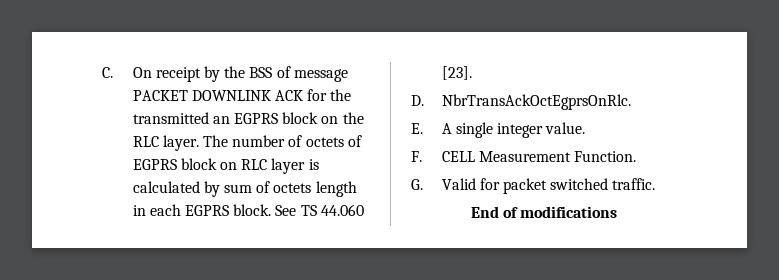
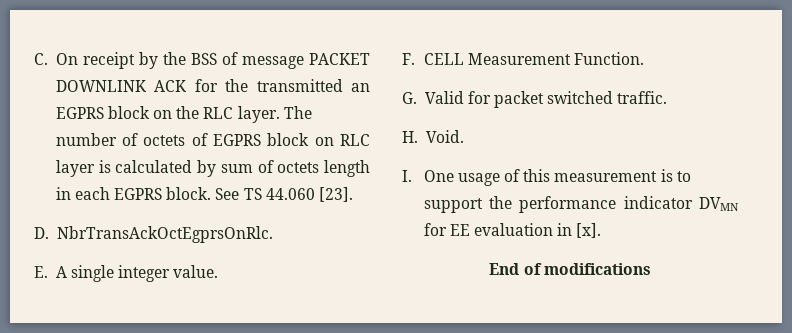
(656, 184) none -> [402,130,464,143] [402,169,691,186] [423,196,739,213] [423,223,602,238] // H. Void. // I. One usage of this measurement is to support the performance indicator DVMN for EE evaluation in [x].

